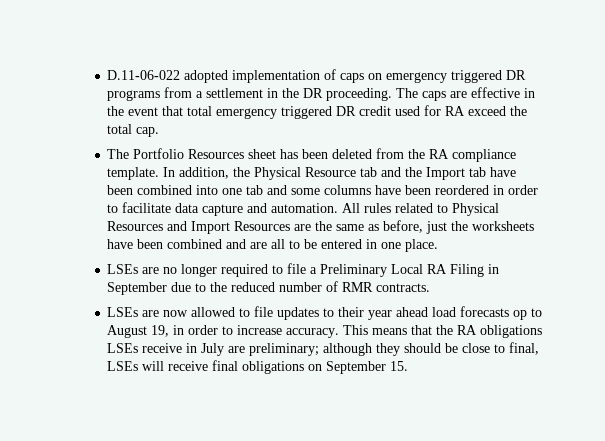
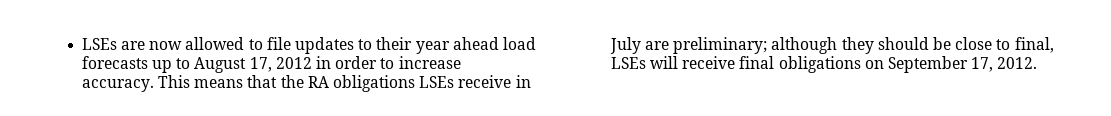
[107,69,527,83] [107,87,536,101] [107,105,528,119] [107,124,160,137] [107,148,517,162] [107,167,517,180] [107,185,539,195] [107,202,500,216] [107,220,535,234] [107,239,439,252] [107,263,500,277] [107,281,431,295] D.11-06-022 adopted implementation of caps on emergency triggered DR programs from a settlement in the DR proceeding. The caps are effective in the event that total emergency triggered DR credit used for RA exceed the total cap. // The Portfolio Resources sheet has been deleted from the RA compliance template. In addition, the Physical Resource tab and the Import tab have been combined into one tab and some columns have been reordered in order to facilitate data capture and automation. All rules related to Physical Resources and Import Resources are the same as before, just the worksheets have been combined and are all to be entered in one place. // LSEs are no longer required to file a Preliminary Local RA Filing in September due to the reduced number of RMR contracts. // -> (81, 44) none
[513,310,528,320] op -> [152,60,173,73] up
[151,325,170,337] 19, -> [249,57,312,72] 17, 2012
[390,361,409,371] 15. -> [971,57,1038,72] 17, 2012.

